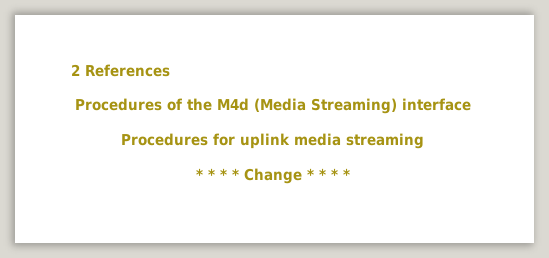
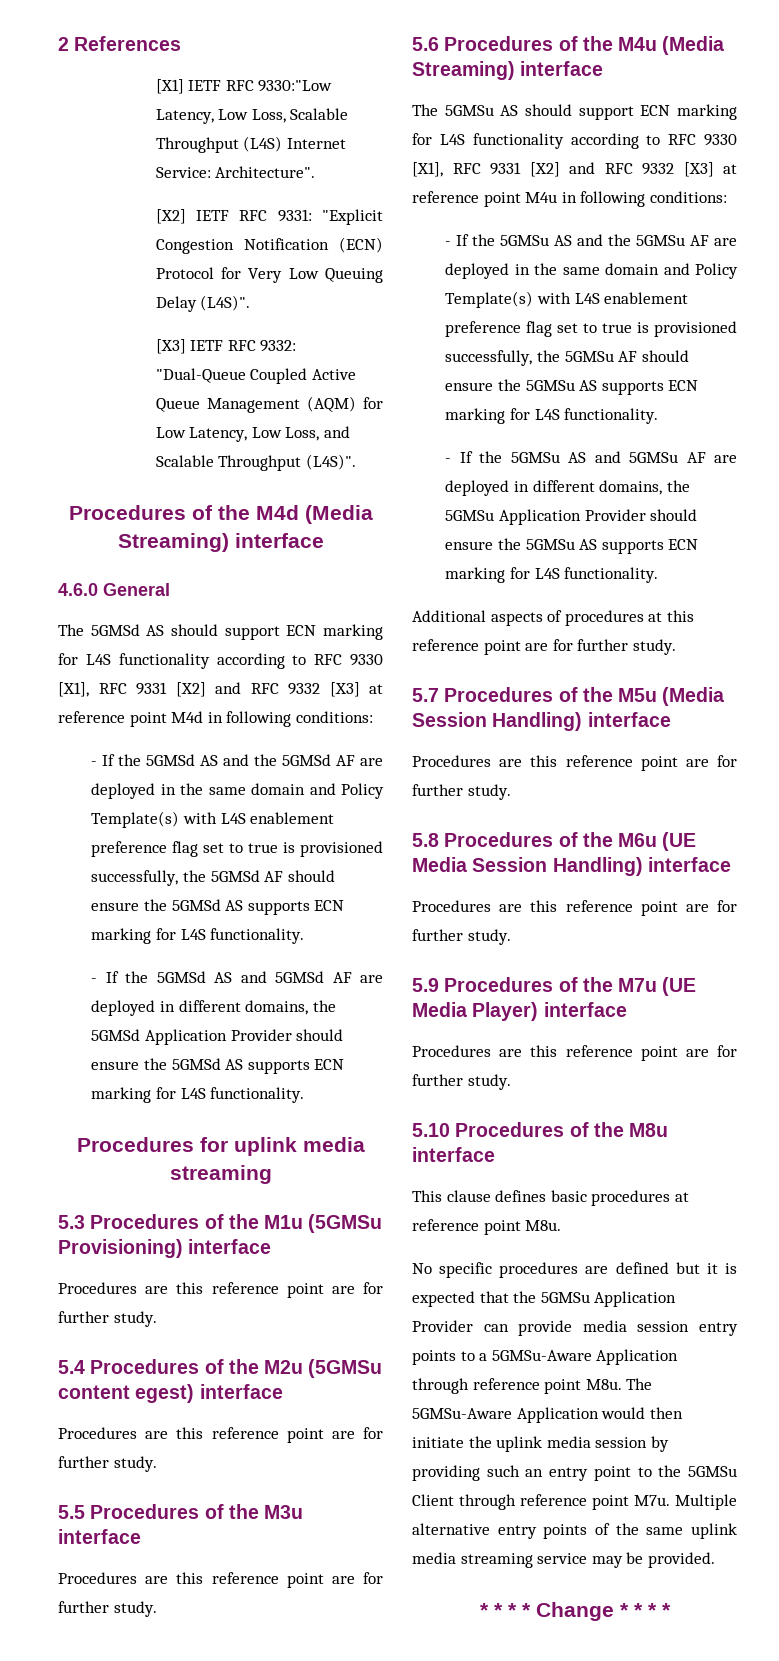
(170, 70) none -> [155,79,333,94] [155,108,349,124] [155,136,346,153] [155,166,316,178] [155,209,383,225] [155,237,383,254] [155,267,383,283] [155,295,251,312] [155,339,297,354] [155,368,356,384] [155,396,383,413] [155,426,350,442] [155,454,356,471] // [X1] IETF RFC 9330:"Low Latency, Low Loss, Scalable Throughput (L4S) Internet Service: Architecture". // [X2] IETF RFC 9331: "Explicit Congestion Notification (ECN) Protocol for Very Low Queuing Delay (L4S)". // [X3] IETF RFC 9332: "Dual-Queue Coupled Active Queue Management (AQM) for Low Latency, Low Loss, and Scalable Throughput (L4S)".
(471, 104) none -> [58,583,170,596] [58,624,383,640] [58,653,383,669] [58,682,383,697] [58,711,373,727] [91,754,383,766] [91,783,384,799] [91,811,335,828] [91,841,383,857] [91,870,335,886] [91,899,345,915] [91,928,305,944] [91,971,383,983] [91,1000,336,1016] [91,1029,344,1045] [91,1058,345,1074] [91,1087,305,1103] // 4.6.0 General // The 5GMSd AS should support ECN marking for L4S functionality according to RFC 9330 [X1], RFC 9331 [X2] and RFC 9332 [X3] at reference point M4d in following conditions: // - If the 5GMSd AS and the 5GMSd AF are deployed in the same domain and Policy Template(s) with L4S enablement preference flag set to true is provisioned successfully, the 5GMSd AF should ensure the 5GMSd AS supports ECN marking for L4S functionality. // - If the 5GMSd AS and 5GMSd AF are deployed in different domains, the 5GMSd Application Provider should ensure the 5GMSd AS supports ECN marking for L4S functionality.
(424, 141) none -> [58,1214,383,1233] [58,1239,272,1258] [58,1282,383,1298] [58,1311,157,1327] [58,1359,383,1378] [58,1384,283,1403] [58,1427,383,1443] [58,1456,157,1472] [58,1504,304,1519] [58,1529,141,1544] [58,1572,383,1588] [58,1601,157,1617] [412,36,725,55] [412,61,604,80] [412,104,737,120] [412,133,737,149] [412,162,737,177] [412,191,727,207] [445,234,737,246] [445,263,738,279] [445,291,689,308] [445,321,737,337] [445,350,689,366] [445,379,699,395] [445,408,659,424] [445,451,737,463] [445,480,690,496] [445,509,698,525] [445,538,699,554] [445,567,659,583] [412,610,694,626] [412,639,676,655] [412,687,725,706] [412,712,671,731] [412,755,737,771] [412,784,511,800] [412,832,697,851] [412,857,731,876] [412,900,737,916] [412,929,511,945] [412,977,697,996] [412,1002,627,1021] [412,1045,737,1061] [412,1074,511,1090] [412,1122,669,1137] [412,1147,495,1162] [412,1190,689,1206] [412,1219,562,1235] [412,1262,737,1278] [412,1291,677,1307] [412,1320,738,1336] [412,1349,679,1365] [412,1378,653,1394] [412,1407,683,1423] [412,1436,669,1452] [412,1465,737,1481] [412,1494,737,1510] [412,1523,737,1539] [412,1552,715,1568] // 5.3 Procedures of the M1u (5GMSu Provisioning) interface // Procedures are this reference point are for further study. // 5.4 Procedures of the M2u (5GMSu content egest) interface // Procedures are this reference point are for further study. // 5.5 Procedures of the M3u interface // Procedures are this reference point are for further study. // 5.6 Procedures of the M4u (Media Streaming) interface // The 5GMSu AS should support ECN marking for L4S functionality according to RFC 9330 [X1], RFC 9331 [X2] and RFC 9332 [X3] at reference point M4u in following conditions: // - If the 5GMSu AS and the 5GMSu AF are deployed in the same domain and Policy Template(s) with L4S enablement preference flag set to true is provisioned successfully, the 5GMSu AF should ensure the 5GMSu AS supports ECN marking for L4S functionality. // - If the 5GMSu AS and 5GMSu AF are deployed in different domains, the 5GMSu Application Provider should ensure the 5GMSu AS supports ECN marking for L4S functionality. // Additional aspects of procedures at this reference point are for further study. // 5.7 Procedures of the M5u (Media Session Handling) interface // Procedures are this reference point are for further study. // 5.8 Procedures of the M6u (UE Media Session Handling) interface // Procedures are this reference point are for further study. // 5.9 Procedures of the M7u (UE Media Player) interface // Procedures are this reference point are for further study. // 5.10 Procedures of the M8u interface // This clause defines basic procedures at reference point M8u. // No specific procedures are defined but it is expected that the 5GMSu Application Provider can provide media session entry points to a 5GMSu-Aware Application through reference point M8u. The 5GMSu-Aware Application would then initiate the uplink media session by providing such an entry point to the 5GMSu Client through reference point M7u. Multiple alternative entry points of the same uplink media streaming service may be provided.

